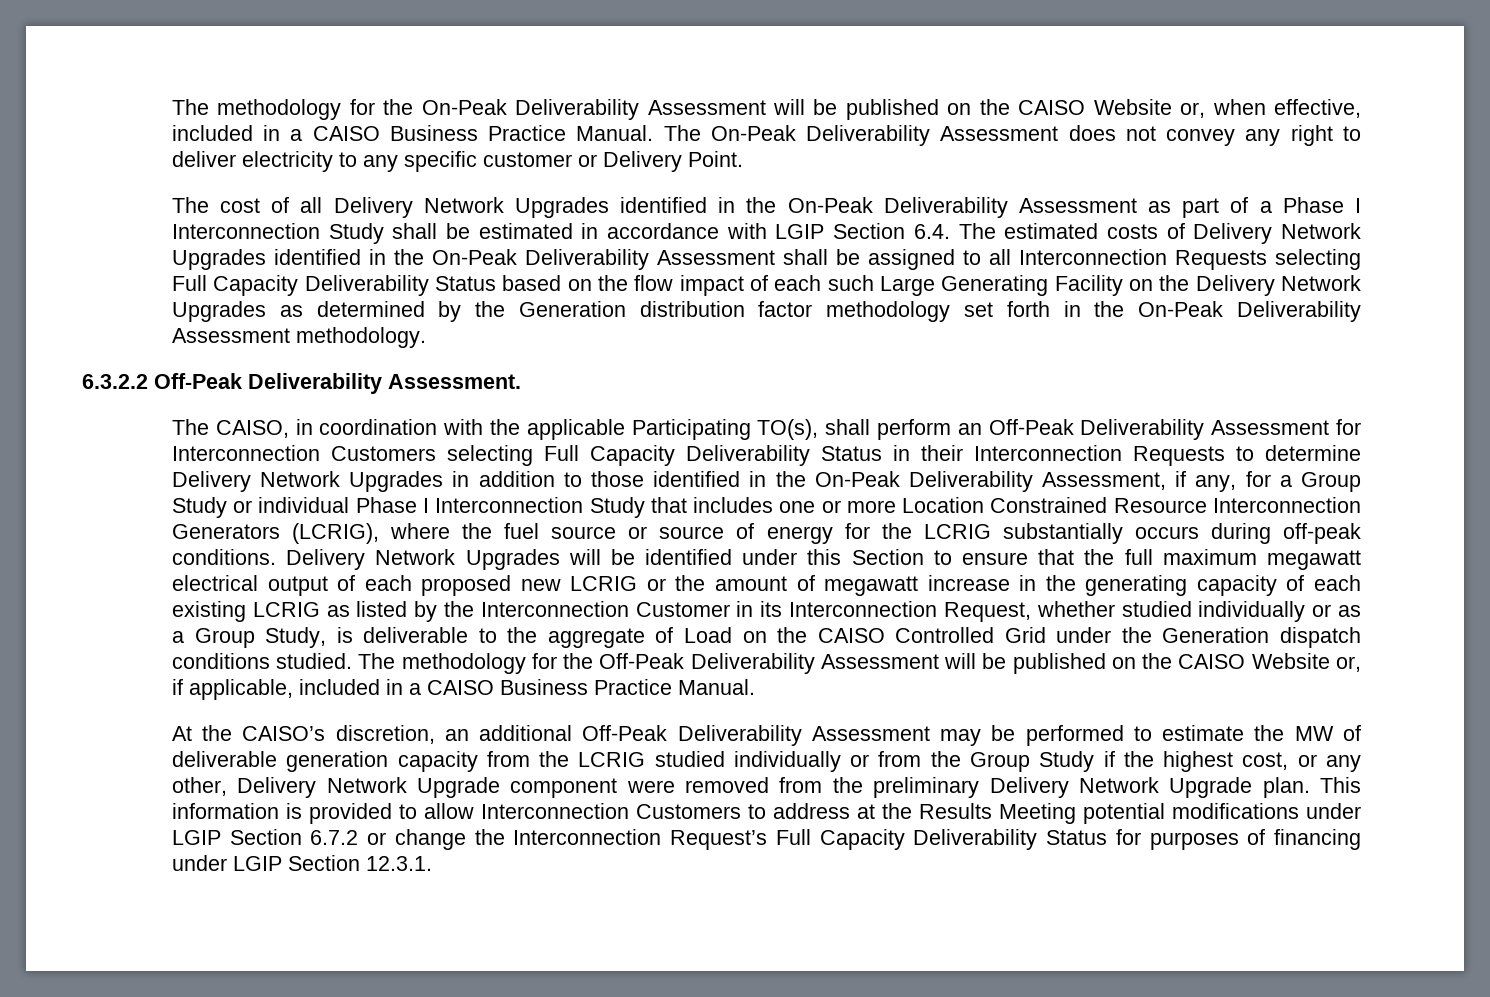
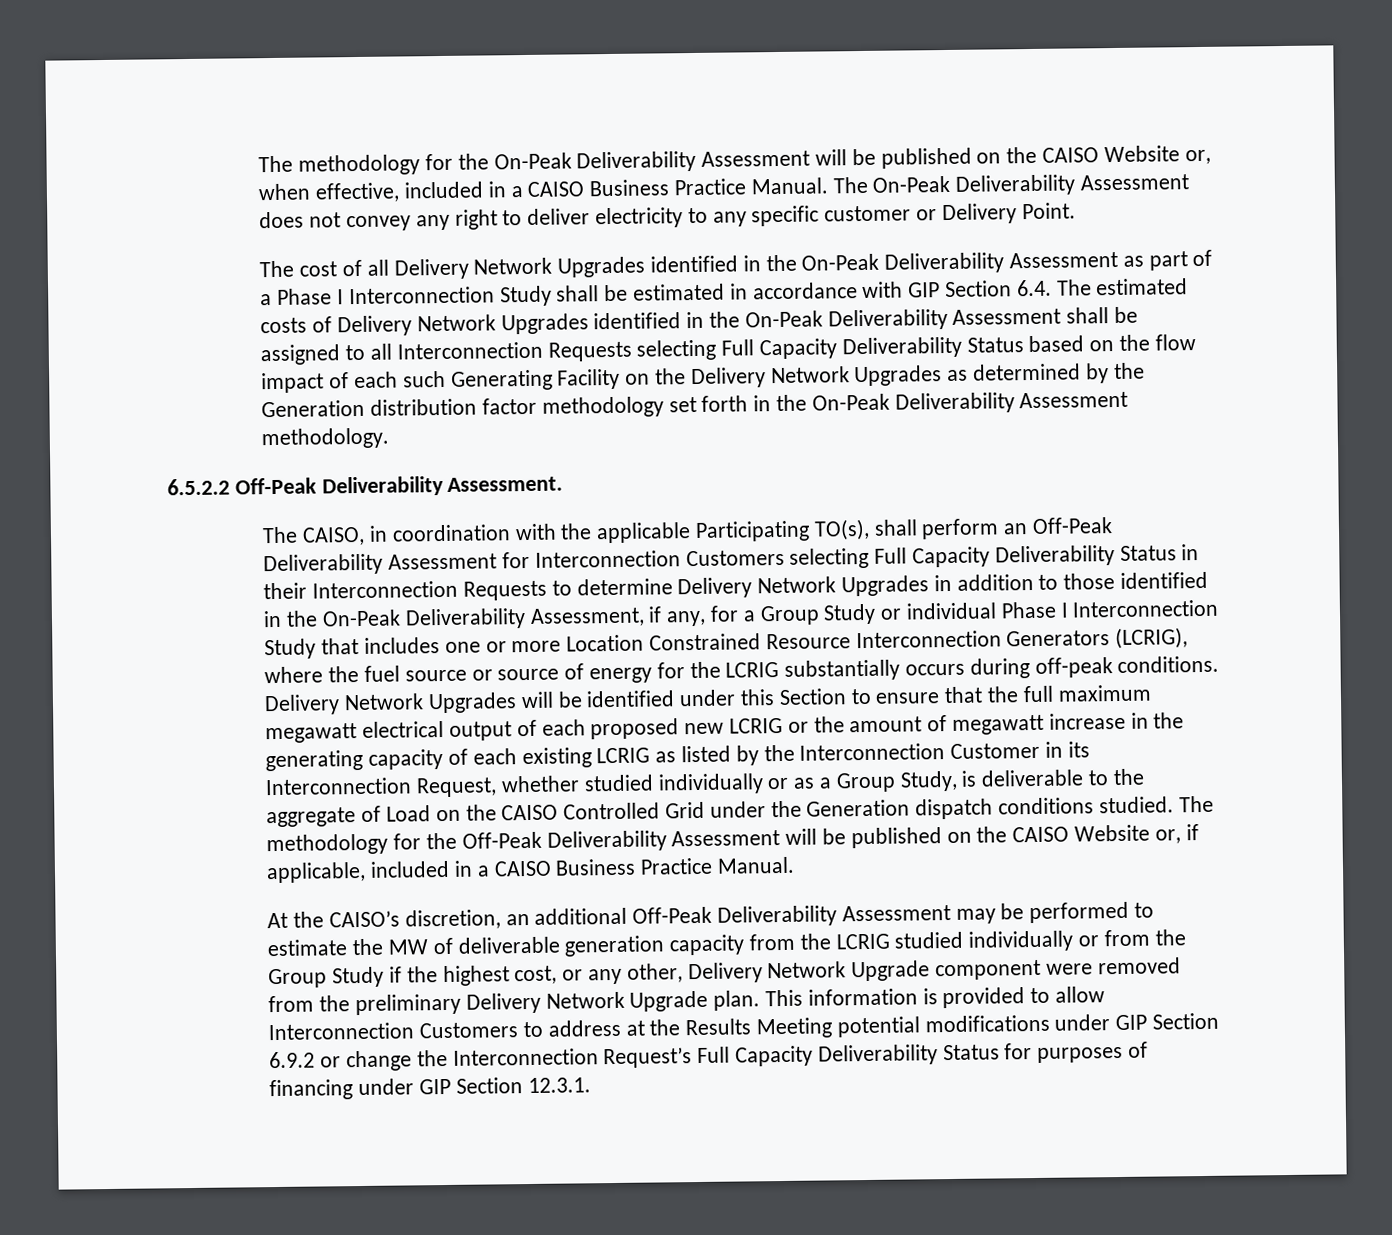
[775,224,825,239] LGIP -> [908,282,941,298] GIP
[879,276,935,296] Large -> (446, 379) none
[82,374,148,389] 6.3.2.2 -> [167,478,230,496] 6.5.2.2
[171,829,359,845] LGIP Section 6.7.2 -> [1115,1012,1220,1031] [269,1051,316,1069] GIP Section 6.9.2
[232,856,282,871] LGIP -> [418,1078,451,1095] GIP

